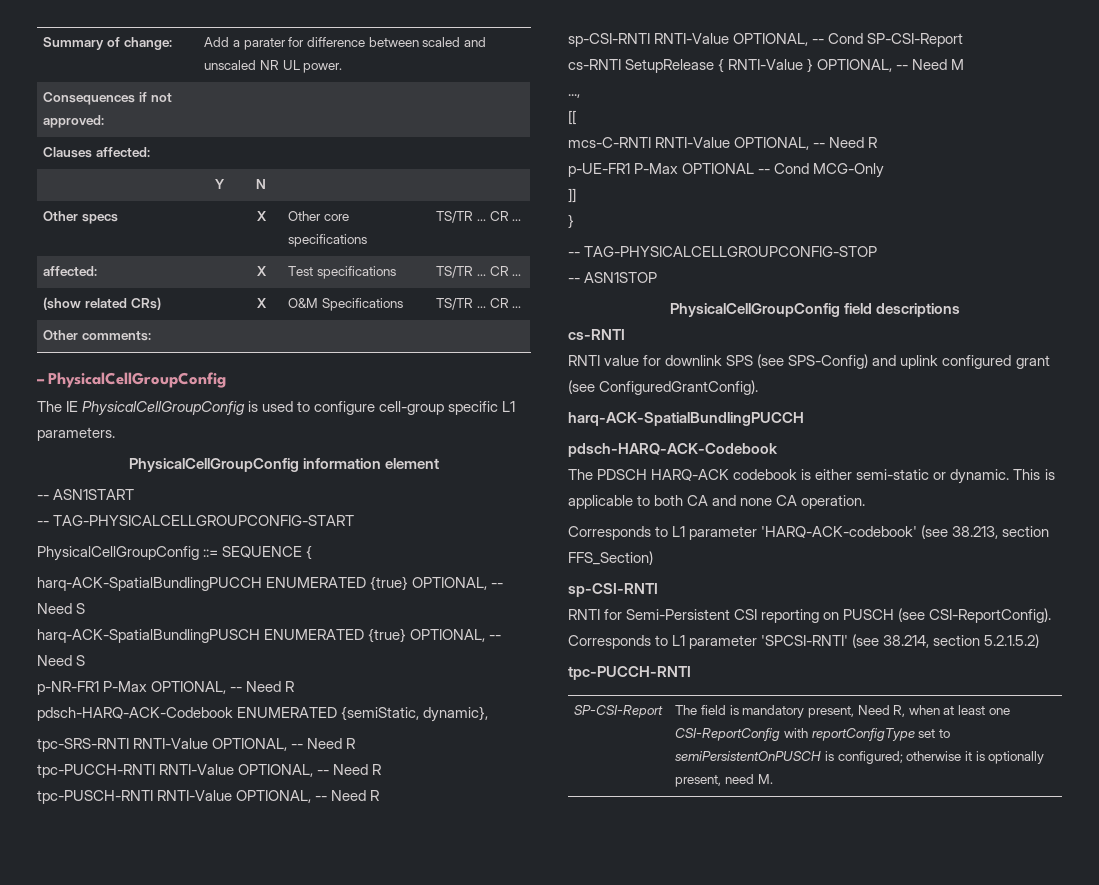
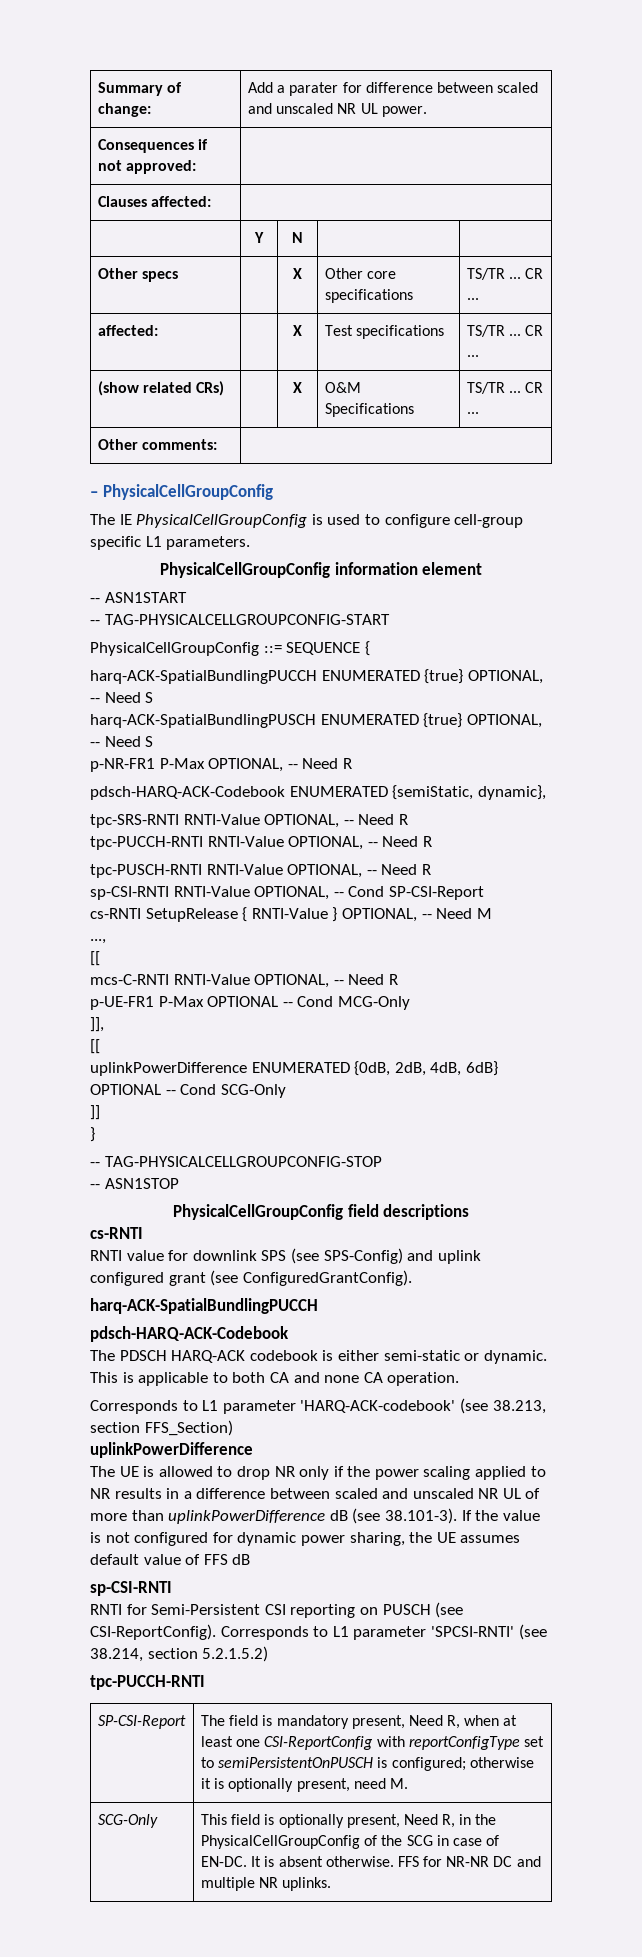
(885, 170) none -> [90,1017,104,1032] [90,1039,100,1054] [90,1061,498,1076] [90,1084,286,1098] // ]], // [[ // uplinkPowerDifference ENUMERATED {0dB, 2dB, 4dB, 6dB} OPTIONAL -- Cond SCG-Only
(653, 558) none -> [90,1442,253,1458] [90,1466,546,1480] [90,1488,541,1499] [90,1508,540,1524] [90,1532,521,1546] [90,1554,251,1565] // uplinkPowerDifference // The UE is allowed to drop NR only if the power scaling applied to NR results in a difference between scaled and unscaled NR UL of more than uplinkPowerDifference dB (see 38.101-3). If the value is not configured for dynamic power sharing, the UE assumes default value of FFS dB
(773, 779) none -> [97,1814,158,1828] [200,1814,497,1828] [200,1835,500,1849] [200,1856,541,1867] [200,1877,332,1891] // SCG-Only | This field is optionally present, Need R, in the PhysicalCellGroupConfig of the SCG in case of EN-DC. It is absent otherwise. FFS for NR-NR DC and multiple NR uplinks.

